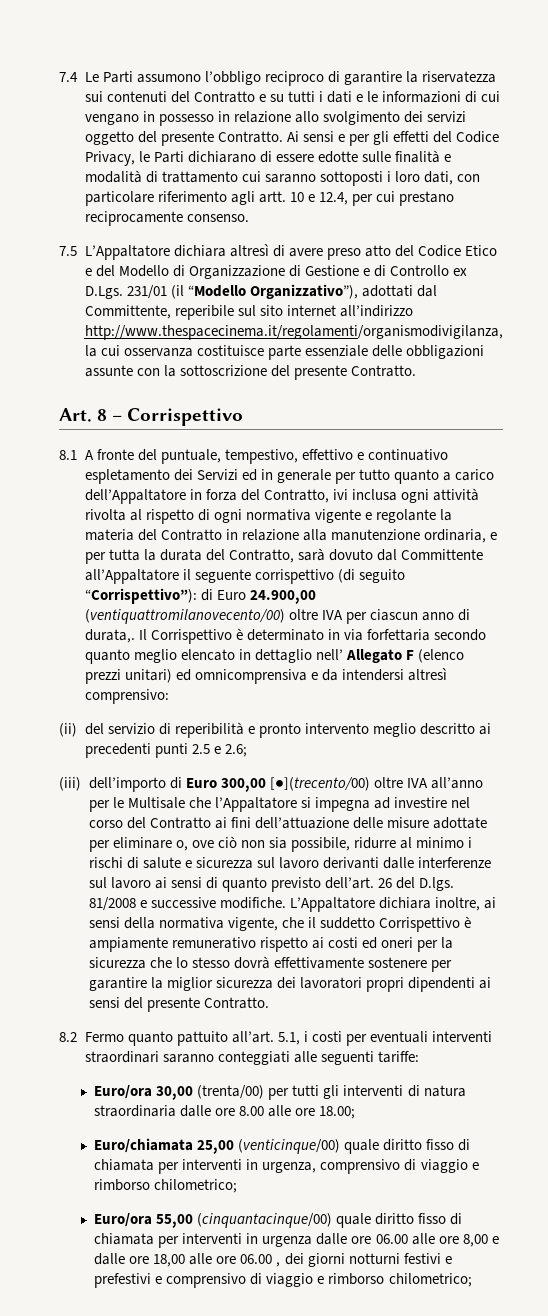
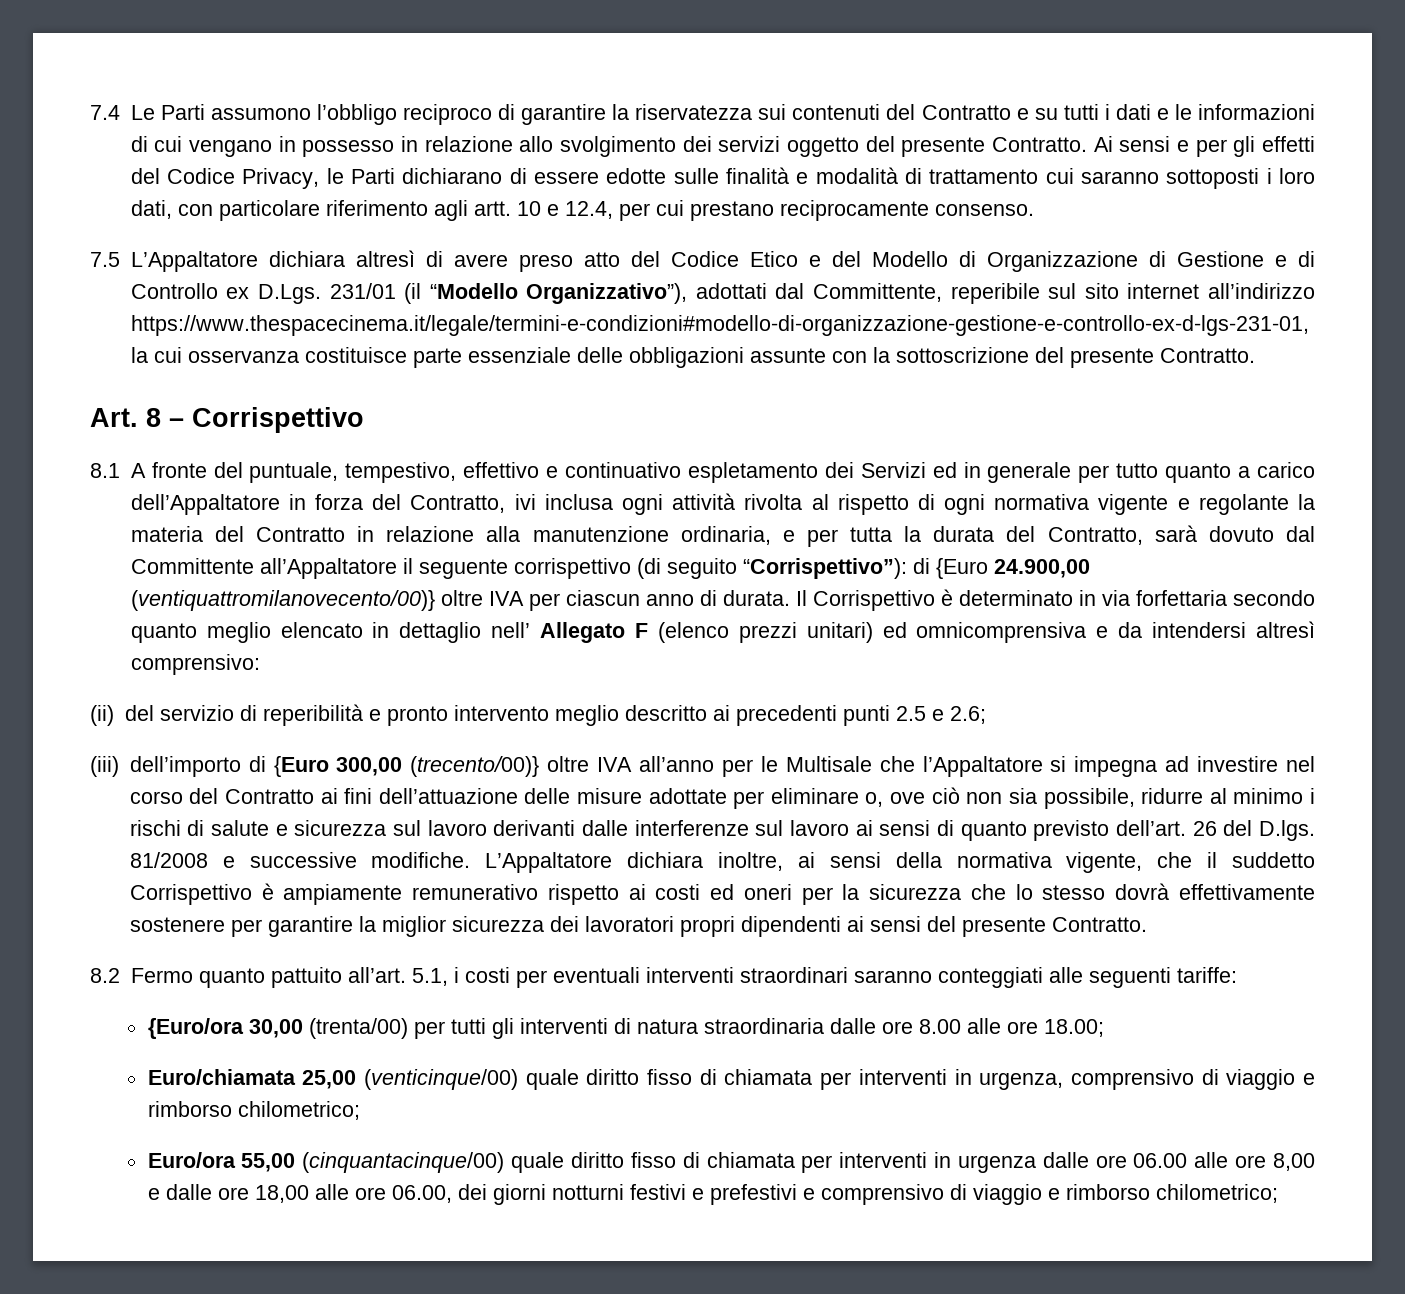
[84,325,503,340] http://www.thespacecinema.it/regolamenti/organismodivigilanza, -> [130,315,1309,336] https://www.thespacecinema.it/legale/termini-e-condizioni#modello-di-organizzazione-gestione-e-controllo-ex-d-lgs-231-01,
[216,590,316,604] [84,609,285,624] Euro 24.900,00 (ventiquattromilanovecento/00) -> [935,558,1090,579] [130,590,435,611] {Euro 24.900,00 (ventiquattromilanovecento/00)}
[84,629,135,643] durata,. -> [722,590,790,606] durata.
[185,777,370,792] Euro 300,00 [●](trecento/00) -> [273,756,540,777] {Euro 300,00 (trecento/00)}
[94,1085,153,1099] Euro/ora -> [147,1018,244,1039] {Euro/ora
[240,1254,281,1267] 06.00 , -> [391,1185,452,1203] 06.00,

